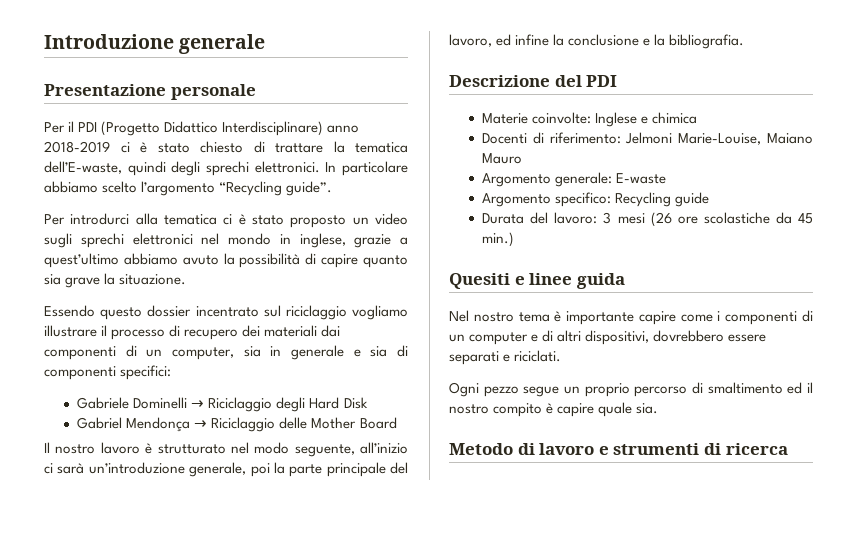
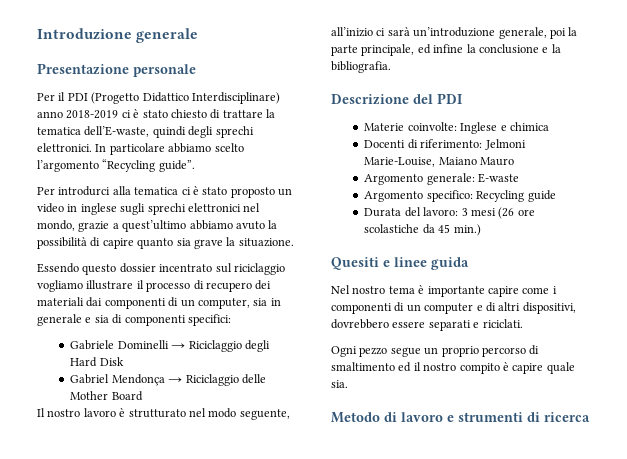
(408, 219) none -> [67,203,117,215] in inglese
[228,233,346,248] mondo in inglese, -> [37,220,75,231] mondo,
[326,462,408,477] [449,34,492,47] principale del lavoro, -> [361,44,415,56] principale,

